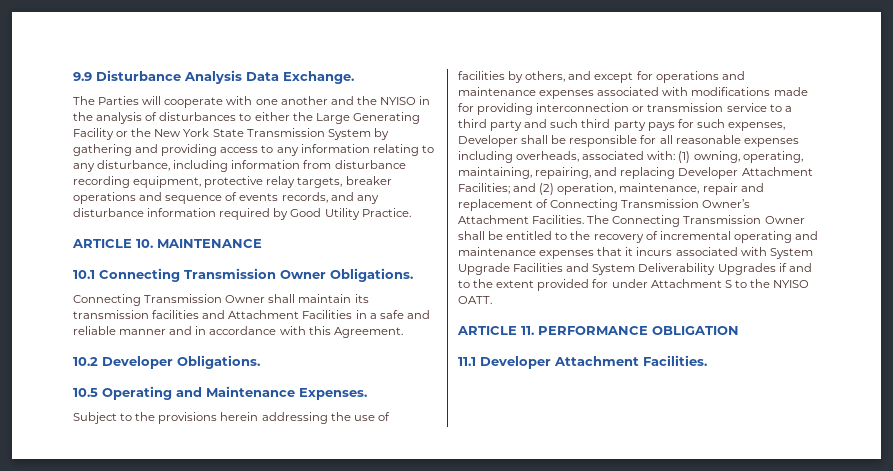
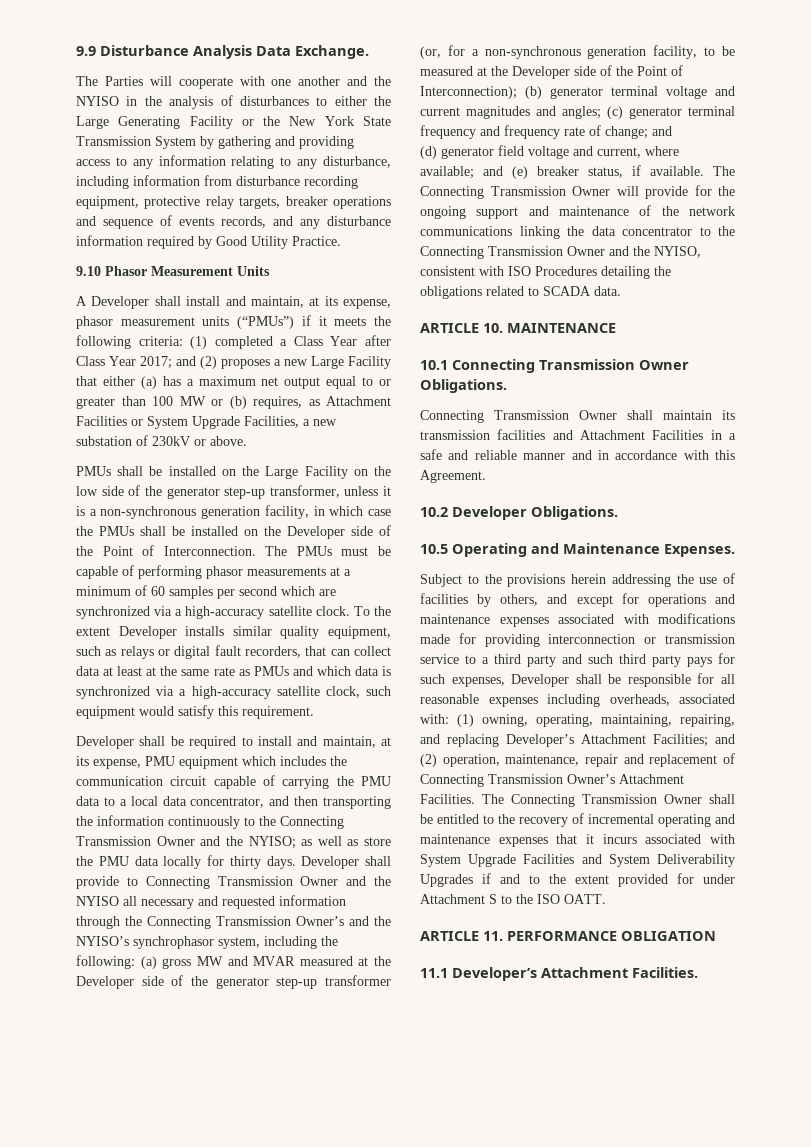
(411, 212) none -> [76,266,270,276] [76,296,391,309] [76,315,392,329] [76,335,391,349] [76,356,391,369] [76,376,391,389] [76,396,391,409] [76,416,337,429] [76,435,247,446] [76,466,392,479] [76,485,391,499] [76,505,392,519] [76,525,391,539] [76,545,391,556] [76,565,351,579] [76,585,336,599] [76,606,391,619] [76,626,391,639] [76,645,391,659] [76,666,391,676] [76,686,391,699] [76,705,314,719] [76,736,391,749] [76,756,347,769] [76,775,391,789] [76,796,391,809] [76,815,344,829] [76,836,391,849] [76,855,391,869] [76,876,391,889] [76,895,346,909] [76,916,391,929] [76,936,338,949] [76,955,391,969] [76,975,391,989] [420,45,735,59] [420,65,683,79] [420,86,735,99] [420,106,735,119] [420,125,672,139] [420,145,679,159] [420,165,735,179] [420,185,735,199] [420,205,735,219] [420,226,735,239] [420,246,701,259] [420,266,671,279] [420,286,621,299] // 9.10 Phasor Measurement Units // A Developer shall install and maintain, at its expense, phasor measurement units (“PMUs”) if it meets the following criteria: (1) completed a Class Year after Class Year 2017; and (2) proposes a new Large Facility that either (a) has a maximum net output equal to or greater than 100 MW or (b) requires, as Attachment Facilities or System Upgrade Facilities, a new substation of 230kV or above. // PMUs shall be installed on the Large Facility on the low side of the generator step-up transformer, unless it is a non-synchronous generation facility, in which case the PMUs shall be installed on the Developer side of the Point of Interconnection. The PMUs must be capable of performing phasor measurements at a minimum of 60 samples per second which are synchronized via a high-accuracy satellite clock. To the extent Developer installs similar quality equipment, such as relays or digital fault recorders, that can collect data at least at the same rate as PMUs and which data is synchronized via a high-accuracy satellite clock, such equipment would satisfy this requirement. // Developer shall be required to install and maintain, at its expense, PMU equipment which includes the communication circuit capable of carrying the PMU data to a local data concentrator, and then transporting the information continuously to the Connecting Transmission Owner and the NYISO; as well as store the PMU data locally for thirty days. Developer shall provide to Connecting Transmission Owner and the NYISO all necessary and requested information through the Connecting Transmission Owner’s and the NYISO’s synchrophasor system, including the following: (a) gross MW and MVAR measured at the Developer side of the generator step-up transformer (or, for a non-synchronous generation facility, to be measured at the Developer side of the Point of Interconnection); (b) generator terminal voltage and current magnitudes and angles; (c) generator terminal frequency and frequency rate of change; and // (d) generator field voltage and current, where available; and (e) breaker status, if available. The Connecting Transmission Owner will provide for the ongoing support and maintenance of the network communications linking the data concentrator to the Connecting Transmission Owner and the NYISO, consistent with ISO Procedures detailing the obligations related to SCADA data.
[678,167,739,179] Developer -> [506,734,574,747] Developer’s
[773,280,810,288] NYISO -> [537,894,560,904] ISO
[480,356,551,369] Developer -> [452,967,537,981] Developer’s

